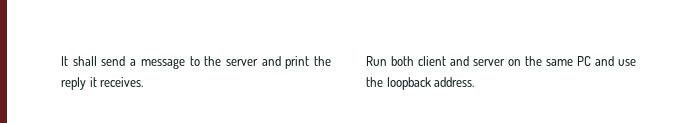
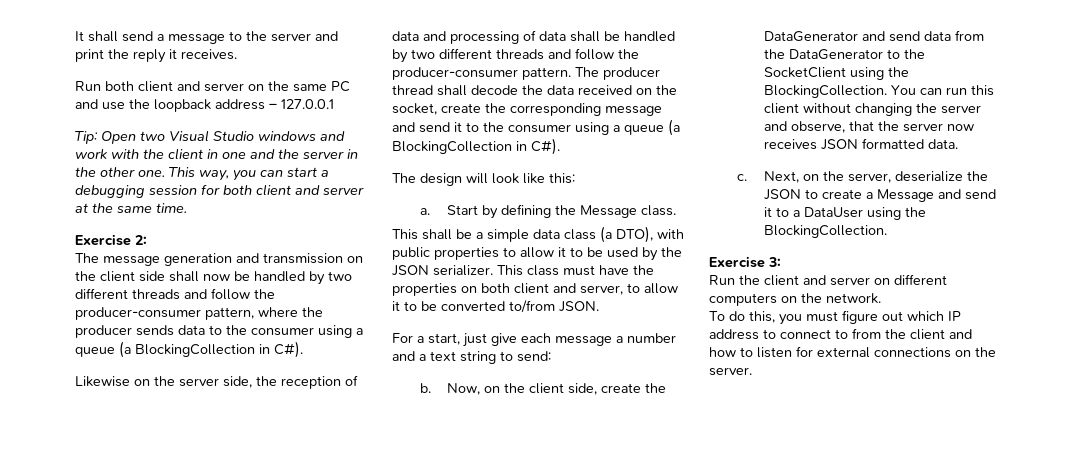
[434,77,475,87] address. -> [215,99,334,110] [75,130,345,144] [75,148,358,160] [75,167,329,181] [75,184,364,198] [75,203,187,213] [75,234,147,246] [75,253,363,266] [75,271,352,285] [75,288,275,300] [75,307,323,320] [75,325,363,338] [75,341,303,358] [75,375,358,389] [392,30,675,44] [392,48,639,63] [392,67,660,80] [392,85,677,96] [392,103,662,116] [392,119,680,136] [392,138,560,155] [392,173,575,186] [419,204,677,219] [392,226,684,243] [392,247,682,261] [392,265,654,276] [392,283,678,296] [392,300,599,313] [392,333,676,347] [392,351,551,364] [419,383,667,395] [764,30,985,42] [764,49,926,60] [764,67,910,80] [764,85,995,98] [764,103,982,116] [764,121,975,133] [764,138,959,150] [736,171,989,183] [764,189,997,202] [764,207,927,220] [764,225,888,238] [709,256,781,268] [709,274,947,286] [709,293,881,306] [709,310,961,325] [709,328,972,340] [709,346,996,358] [709,367,752,376] address – 127.0.0.1 // Tip: Open two Visual Studio windows and work with the client in one and the server in the other one. This way, you can start a debugging session for both client and server at the same time. // Exercise 2: // The message generation and transmission on the client side shall now be handled by two different threads and follow the producer-consumer pattern, where the producer sends data to the consumer using a queue (a BlockingCollection in C#). // Likewise on the server side, the reception of data and processing of data shall be handled by two different threads and follow the producer-consumer pattern. The producer thread shall decode the data received on the socket, create the corresponding message and send it to the consumer using a queue (a BlockingCollection in C#). // The design will look like this: // a. Start by defining the Message class. // This shall be a simple data class (a DTO), with public properties to allow it to be used by the JSON serializer. This class must have the properties on both client and server, to allow it to be converted to/from JSON. // For a start, just give each message a number and a text string to send: // b. Now, on the client side, create the DataGenerator and send data from the DataGenerator to the SocketClient using the BlockingCollection. You can run this client without changing the server and observe, that the server now receives JSON formatted data. // c. Next, on the server, deserialize the JSON to create a Message and send it to a DataUser using the BlockingCollection. // Exercise 3: // Run the client and server on different computers on the network. // To do this, you must figure out which IP address to connect to from the client and how to listen for external connections on the server.

